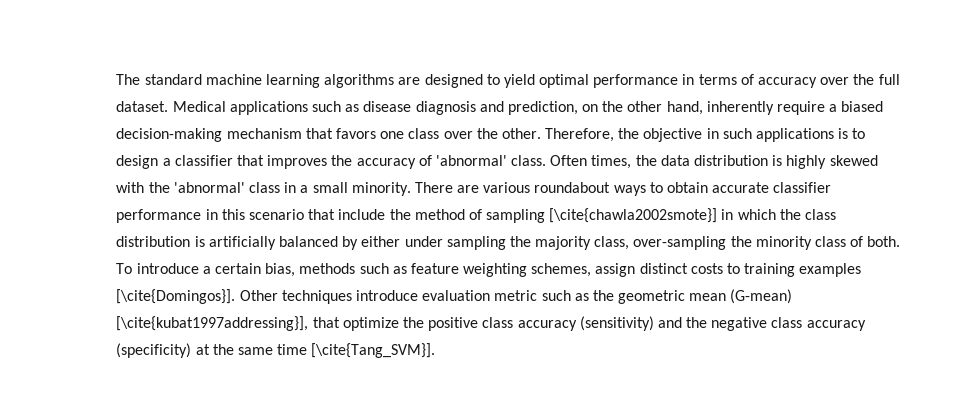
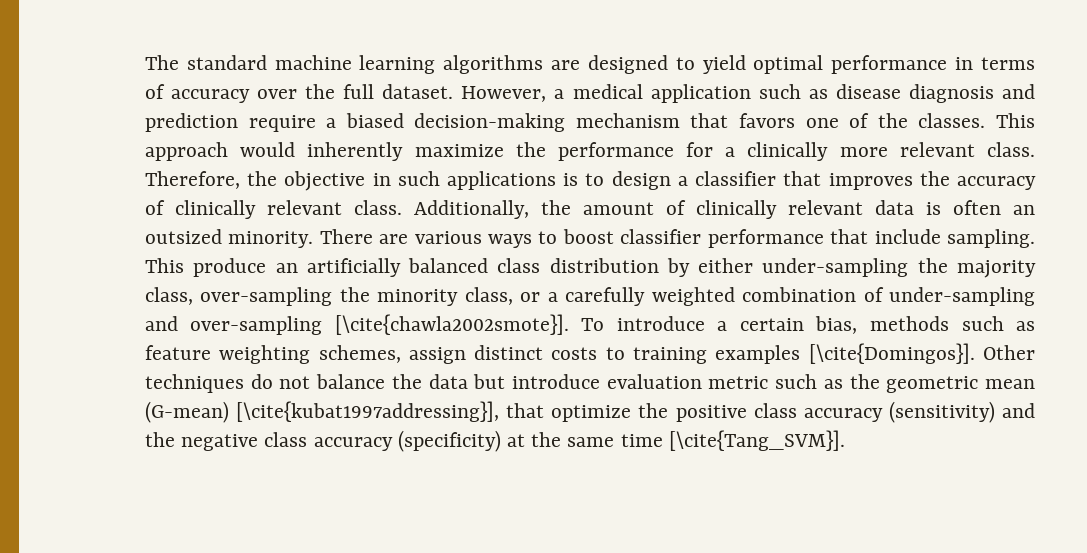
[172,101,308,115] Medical applications -> [461,84,751,103] However, a medical application
[507,101,774,115] prediction, on the other hand, inherently -> [144,113,238,132] prediction
[408,128,541,139] class over the other. -> [849,113,1035,128] [144,142,1035,161] of the classes. This approach would inherently maximize the performance for a clinically more relevant class.
[435,155,878,169] [116,182,348,193] 'abnormal' class. Often times, the data distribution is highly skewed with the 'abnormal' class in a small -> [174,200,1035,219] [144,229,222,244] clinically relevant class. Additionally, the amount of clinically relevant data is often an outsized
[534,182,611,193] roundabout -> (482, 237) none
[667,182,832,193] [116,208,837,223] [116,236,506,250] obtain accurate classifier performance in this scenario that include the method of sampling [\cite{chawla2002smote}] in which the class distribution is artificially balanced by either under sampling -> [562,229,1035,248] [144,258,909,277] boost classifier performance that include sampling. This produce an artificially balanced class distribution by either under-sampling
[815,236,901,247] class of both. -> [464,287,1035,306] [144,314,569,335] class, or a carefully weighted combination of under-sampling and over-sampling [\cite{chawla2002smote}].
(352, 297) none -> [250,374,506,389] do not balance the data but

